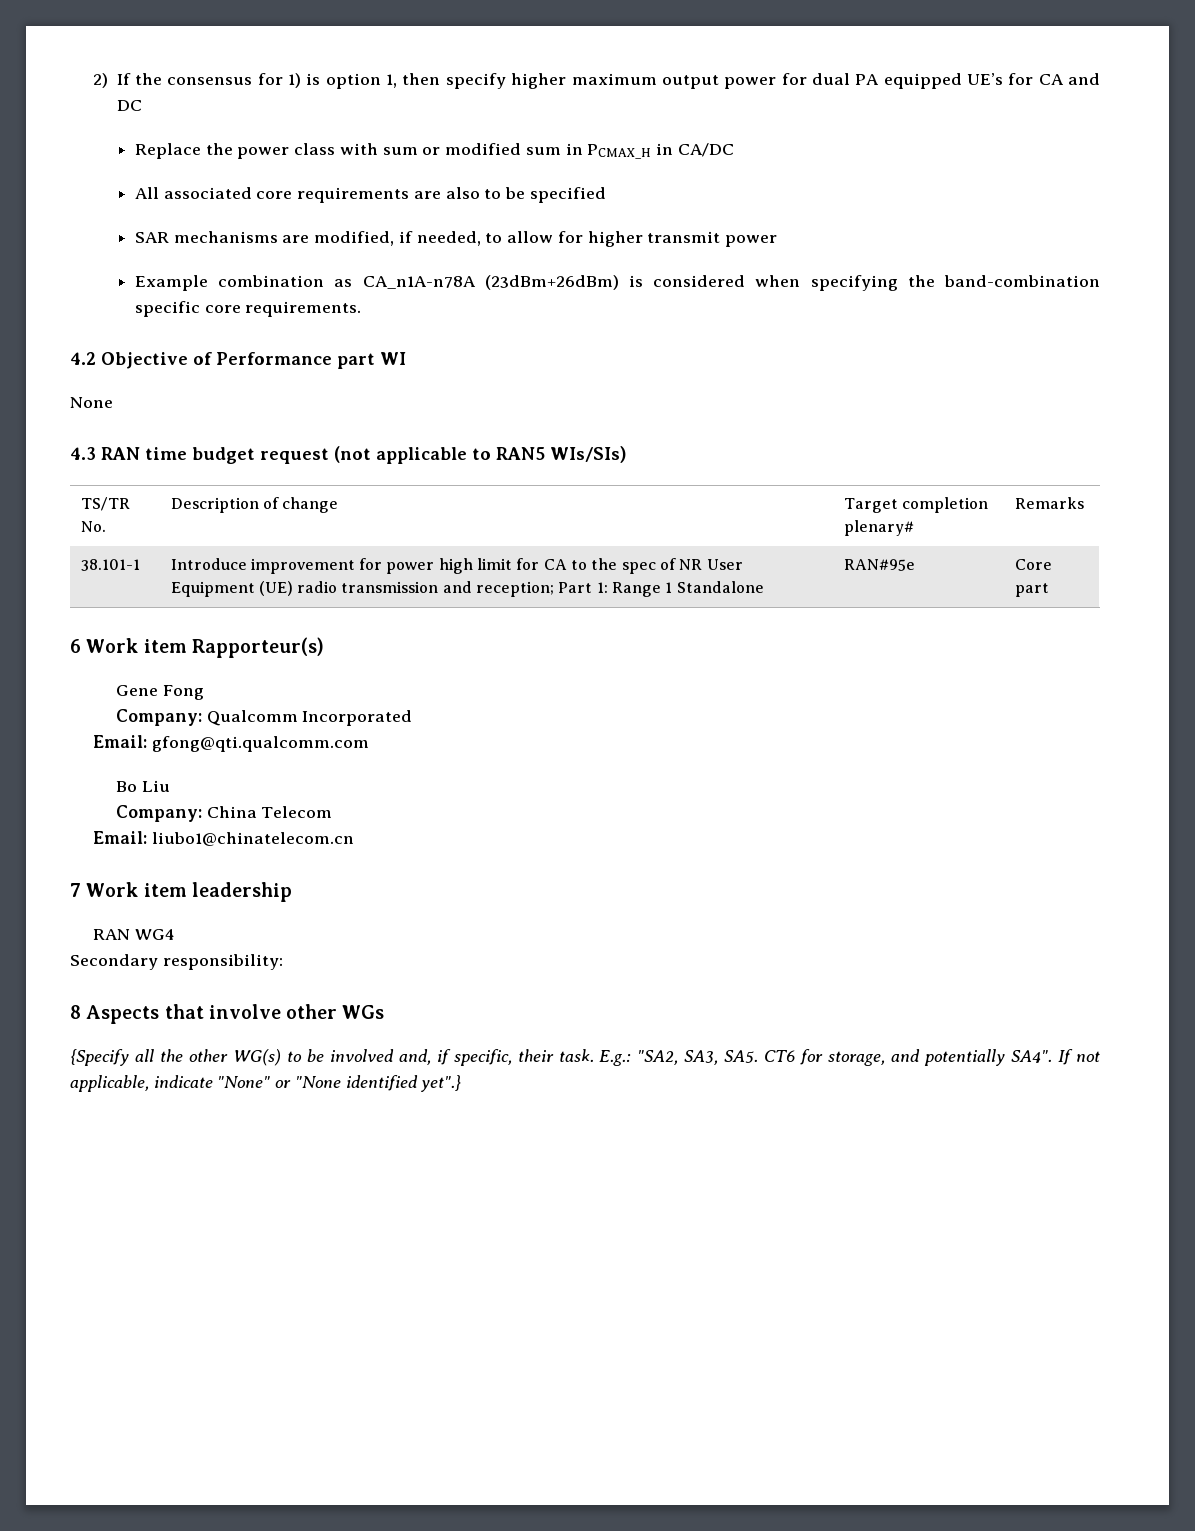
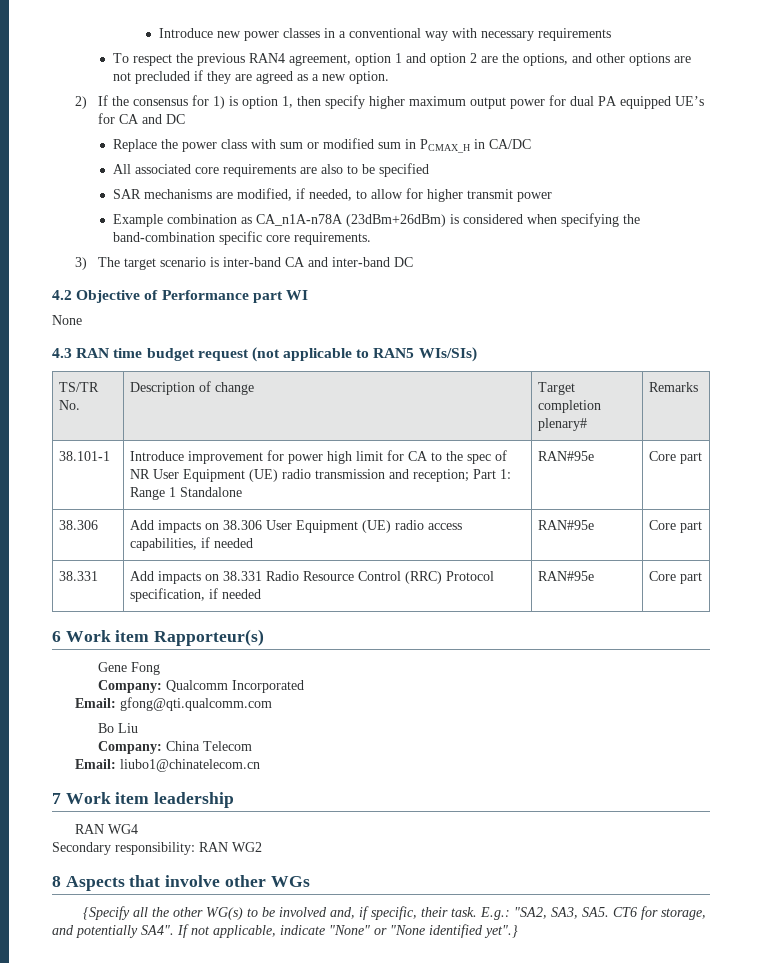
(92, 80) none -> [158,28,611,41] [113,53,692,66] [113,70,390,84] Introduce new power classes in a conventional way with necessary requirements // To respect the previous RAN4 agreement, option 1 and option 2 are the options, and other options are not precluded if they are agreed as a new option. //
(362, 309) none -> [74,257,413,270] // 3) The target scenario is inter-band CA and inter-band DC
(1049, 590) none -> [59,520,99,530] [130,520,463,533] [130,537,254,551] [538,520,595,530] [649,520,703,533] [59,571,99,581] [130,571,495,584] [130,588,262,602] [538,571,595,581] [649,571,703,584] // 38.306 | Add impacts on 38.306 User Equipment (UE) radio access capabilities, if needed | RAN#95e | Core part // 38.331 | Add impacts on 38.331 Radio Resource Control (RRC) Protocol specification, if needed | RAN#95e | Core part
(283, 962) none -> [199,842,262,852] RAN WG2

